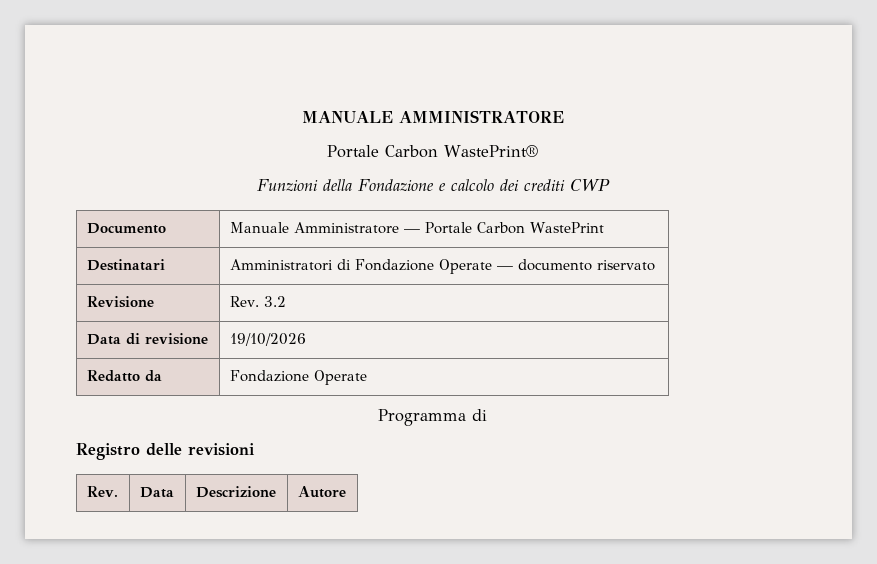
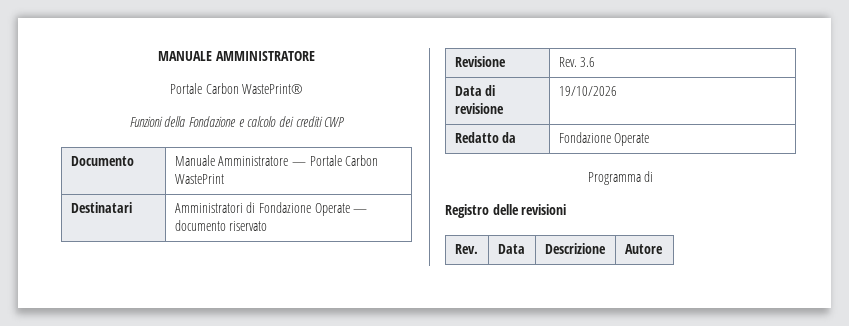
[263,296,286,307] 3.2 -> [580,57,596,67] 3.6

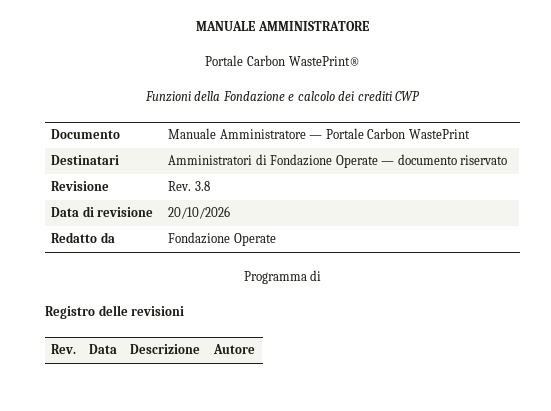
[580,57,596,67] 3.6 -> [194,181,210,191] 3.8
[558,86,617,96] 19/10/2026 -> [168,206,231,219] 20/10/2026

